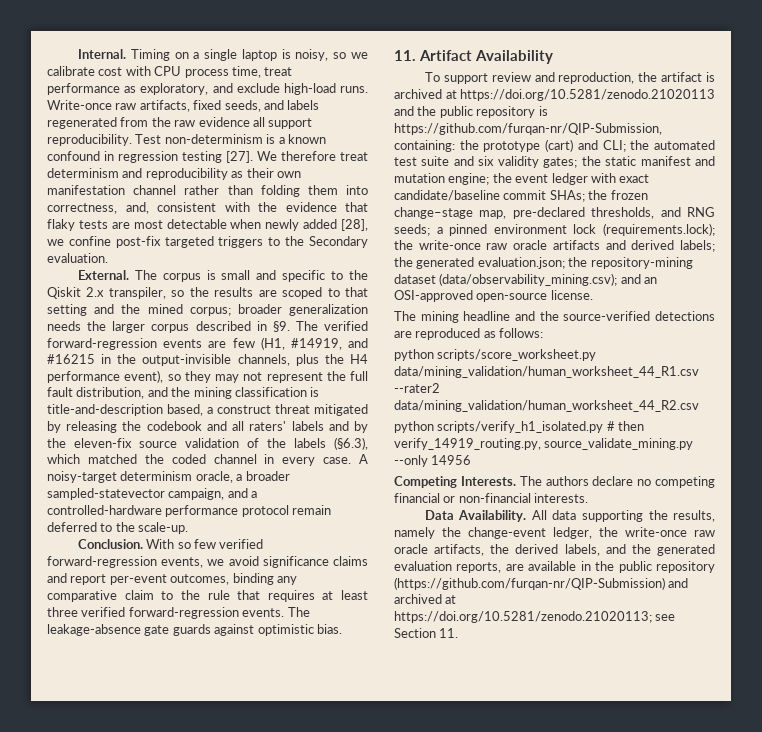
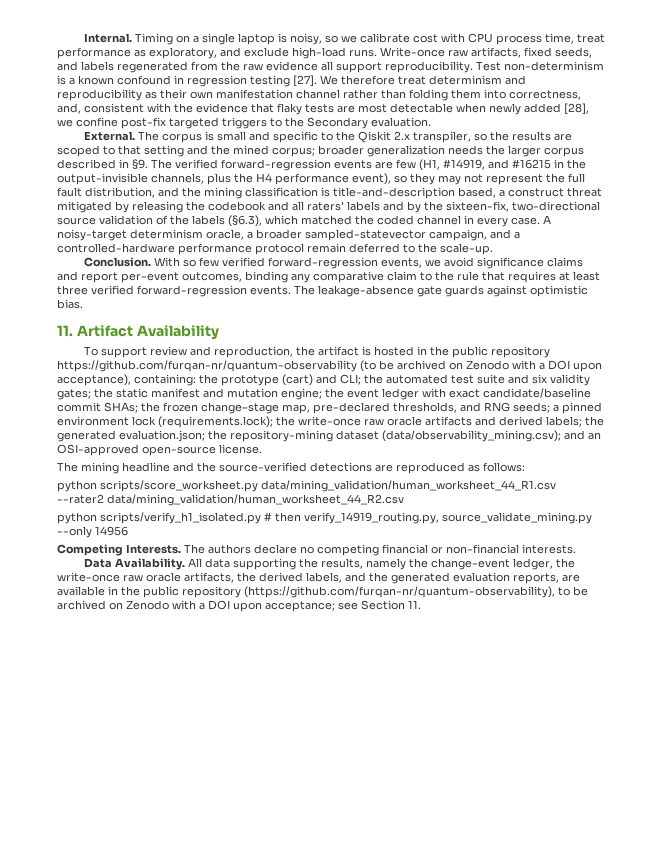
[74,438,132,448] eleven-fix -> [446,201,600,212] sixteen-fix, two-directional
[394,89,715,101] [394,106,548,118] [394,123,662,135] archived at https://doi.org/10.5281/zenodo.21020113 and the public repository is https://github.com/furqan-nr/QIP-Submission, -> [373,346,550,358] [57,360,602,372] [57,374,131,386] hosted in the public repository https://github.com/furqan-nr/quantum-observability (to be archived on Zenodo with a DOI upon acceptance),
[394,577,689,590] [394,594,457,604] [394,611,652,623] (https://github.com/furqan-nr/QIP-Submission) and archived at https://doi.org/10.5281/zenodo.21020113; -> [244,586,588,598] [57,600,335,612] (https://github.com/furqan-nr/quantum-observability), to be archived on Zenodo with a DOI upon acceptance;

